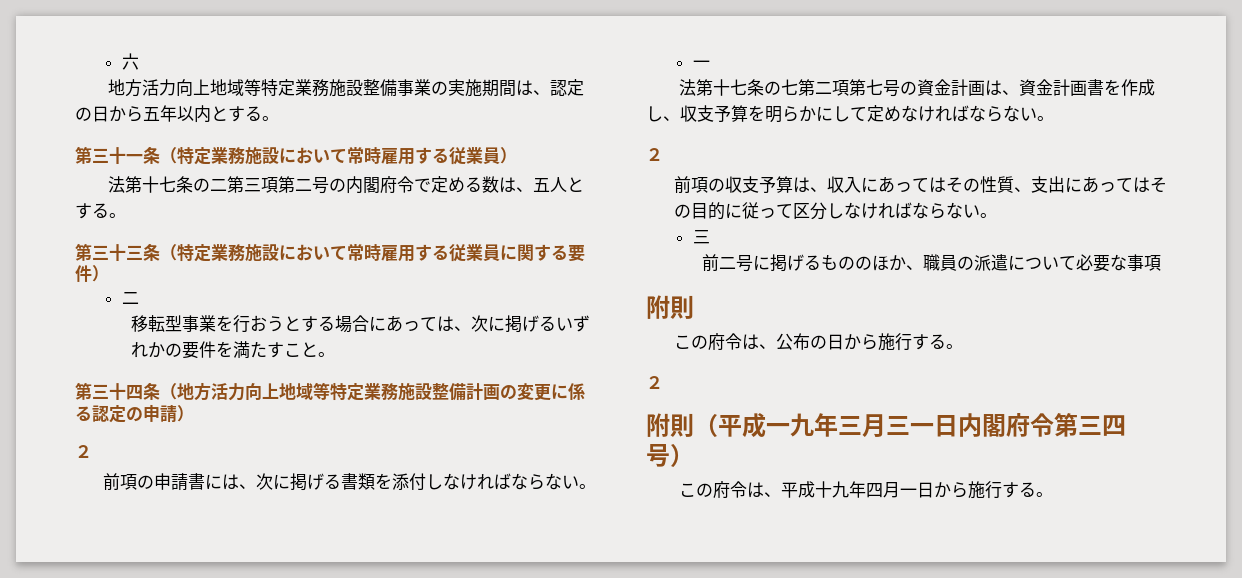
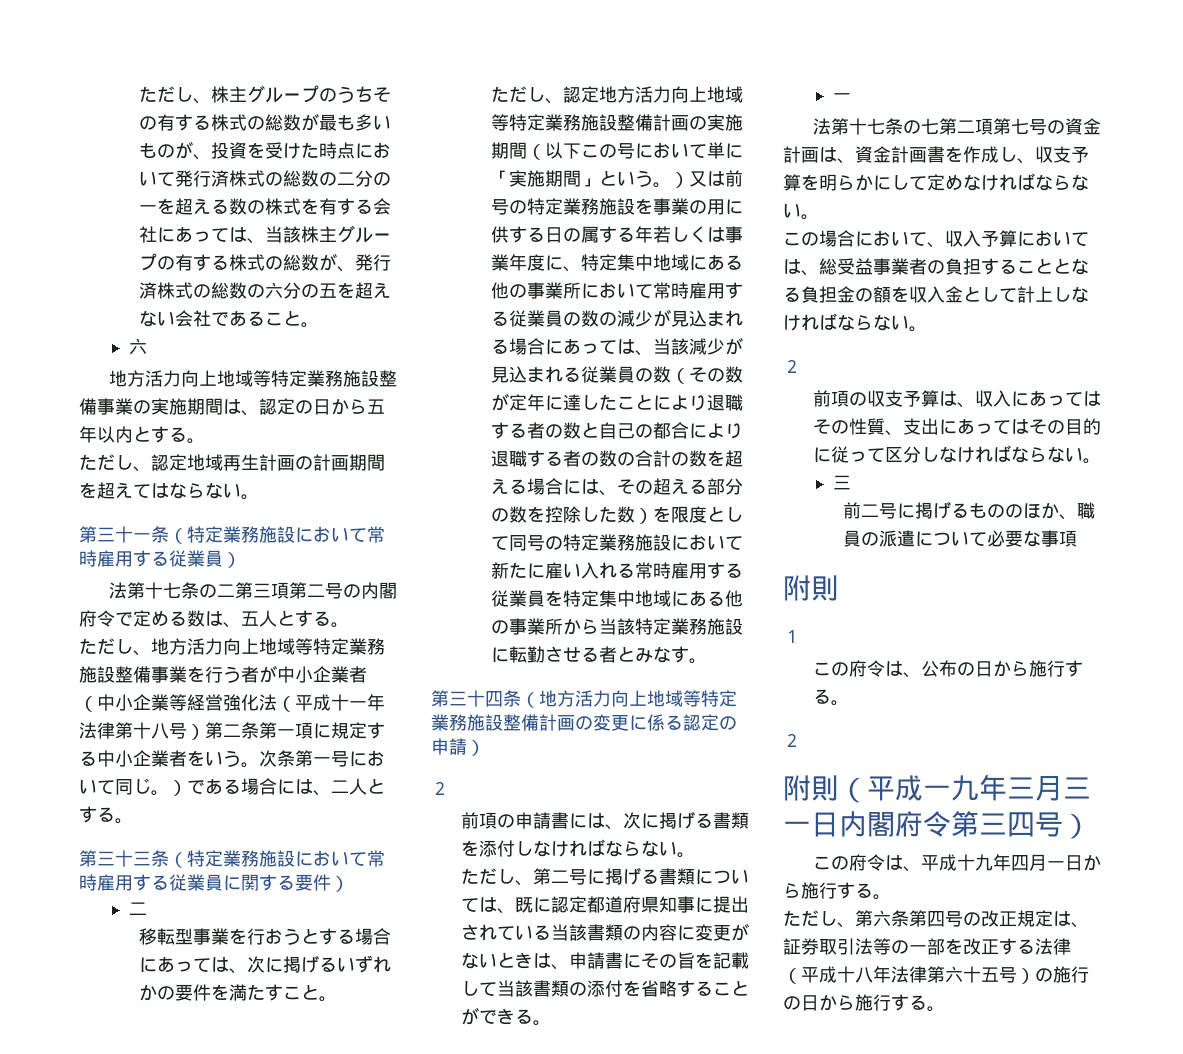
(121, 61) none -> [138,85,391,104] [138,113,391,131] [138,141,391,160] [138,170,391,187] [138,198,391,215] [138,225,391,244] [138,253,391,272] [138,282,391,299] [138,310,319,328] ただし、株主グループのうちその有する株式の総数が最も多いものが、投資を受けた時点において発行済株式の総数の二分の一を超える数の株式を有する会社にあっては、当該株主グループの有する株式の総数が、発行済株式の総数の六分の五を超えない会社であること。 //
(279, 118) none -> [79,454,385,472] [79,482,259,500] // ただし、認定地域再生計画の計画期間を超えてはならない。
(126, 215) none -> [79,638,385,656] [79,665,367,683] [79,694,385,712] [79,722,385,740] [79,750,385,768] [79,778,385,796] [79,806,133,824] // ただし、地方活力向上地域等特定業務施設整備事業を行う者が中小企業者（中小企業等経営強化法（平成十一年法律第十八号）第二条第一項に規定する中小企業者をいう。次条第一号において同じ。）である場合には、二人とする。
(335, 354) none -> [490,86,743,104] [490,114,743,131] [490,142,743,160] [490,170,743,188] [490,198,743,215] [490,226,743,243] [490,254,743,272] [490,282,743,299] [490,309,743,327] [490,337,743,356] [490,366,743,384] [490,393,743,411] [490,422,743,439] [490,450,743,467] [490,478,743,496] [490,506,743,524] [490,534,743,551] [490,562,743,579] [490,590,743,607] [490,618,743,635] [490,646,707,664] // ただし、認定地方活力向上地域等特定業務施設整備計画の実施期間（以下この号において単に「実施期間」という。）又は前号の特定業務施設を事業の用に供する日の属する年若しくは事業年度に、特定集中地域にある他の事業所において常時雇用する従業員の数の減少が見込まれる場合にあっては、当該減少が見込まれる従業員の数（その数が定年に達したことにより退職する者の数と自己の都合により退職する者の数の合計の数を超える場合には、その超える部分の数を控除した数）を限度として同号の特定業務施設において新たに雇い入れる常時雇用する従業員を特定集中地域にある他の事業所から当該特定業務施設に転勤させる者とみなす。
(596, 486) none -> [460,867,749,886] [460,896,749,914] [460,923,749,941] [460,952,749,970] [460,980,749,997] [460,1007,551,1026] // ただし、第二号に掲げる書類については、既に認定都道府県知事に提出されている当該書類の内容に変更がないときは、申請書にその旨を記載して当該書類の添付を省略することができる。
(1054, 118) none -> [783,230,1089,248] [783,258,1089,276] [783,286,1089,303] [783,313,927,332] // この場合において、収入予算においては、総受益事業者の負担することとなる負担金の額を収入金として計上しなければならない。
(694, 307) none -> [783,630,801,643] // １
(1053, 494) none -> [783,910,1089,928] [783,938,1071,955] [783,966,1089,984] [783,994,945,1012] // ただし、第六条第四号の改正規定は、証券取引法等の一部を改正する法律（平成十八年法律第六十五号）の施行の日から施行する。

